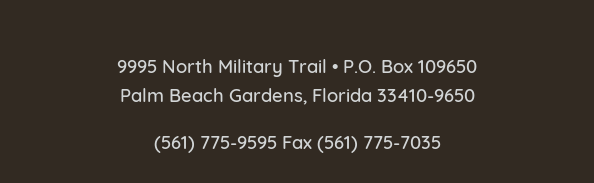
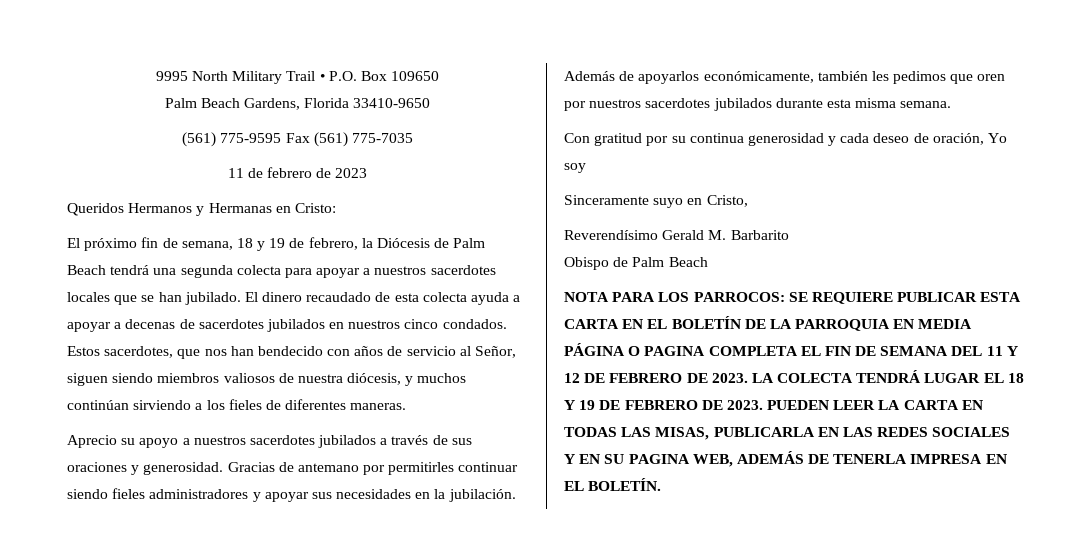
(441, 142) none -> [227,167,368,178] [67,203,336,216] [67,237,486,251] [67,265,496,278] [67,292,521,305] [67,319,507,332] [67,346,517,359] [67,373,467,386] [67,399,407,410] [67,435,472,448] [67,462,519,475] [67,488,516,502] [564,71,1006,84] [564,98,952,111] [564,133,1008,146] [564,163,586,173] [564,195,748,208] [564,230,789,240] [564,257,708,270] [564,292,1022,304] [564,316,973,331] [564,343,1018,356] [564,370,1024,383] [564,400,983,410] [564,427,1011,440] [564,451,1007,467] [564,478,662,491] // 11 de febrero de 2023 // Queridos Hermanos y Hermanas en Cristo: // El próximo fin de semana, 18 y 19 de febrero, la Diócesis de Palm Beach tendrá una segunda colecta para apoyar a nuestros sacerdotes locales que se han jubilado. El dinero recaudado de esta colecta ayuda a apoyar a decenas de sacerdotes jubilados en nuestros cinco condados. Estos sacerdotes, que nos han bendecido con años de servicio al Señor, siguen siendo miembros valiosos de nuestra diócesis, y muchos continúan sirviendo a los fieles de diferentes maneras. // Aprecio su apoyo a nuestros sacerdotes jubilados a través de sus oraciones y generosidad. Gracias de antemano por permitirles continuar siendo fieles administradores y apoyar sus necesidades en la jubilación. Además de apoyarlos económicamente, también les pedimos que oren por nuestros sacerdotes jubilados durante esta misma semana. // Con gratitud por su continua generosidad y cada deseo de oración, Yo soy // Sinceramente suyo en Cristo, // Reverendísimo Gerald M. Barbarito // Obispo de Palm Beach // NOTA PARA LOS PARROCOS: SE REQUIERE PUBLICAR ESTA CARTA EN EL BOLETÍN DE LA PARROQUIA EN MEDIA PÁGINA O PAGINA COMPLETA EL FIN DE SEMANA DEL 11 Y 12 DE FEBRERO DE 2023. LA COLECTA TENDRÁ LUGAR EL 18 Y 19 DE FEBRERO DE 2023. PUEDEN LEER LA CARTA EN TODAS LAS MISAS, PUBLICARLA EN LAS REDES SOCIALES Y EN SU PAGINA WEB, ADEMÁS DE TENERLA IMPRESA EN EL BOLETÍN.

